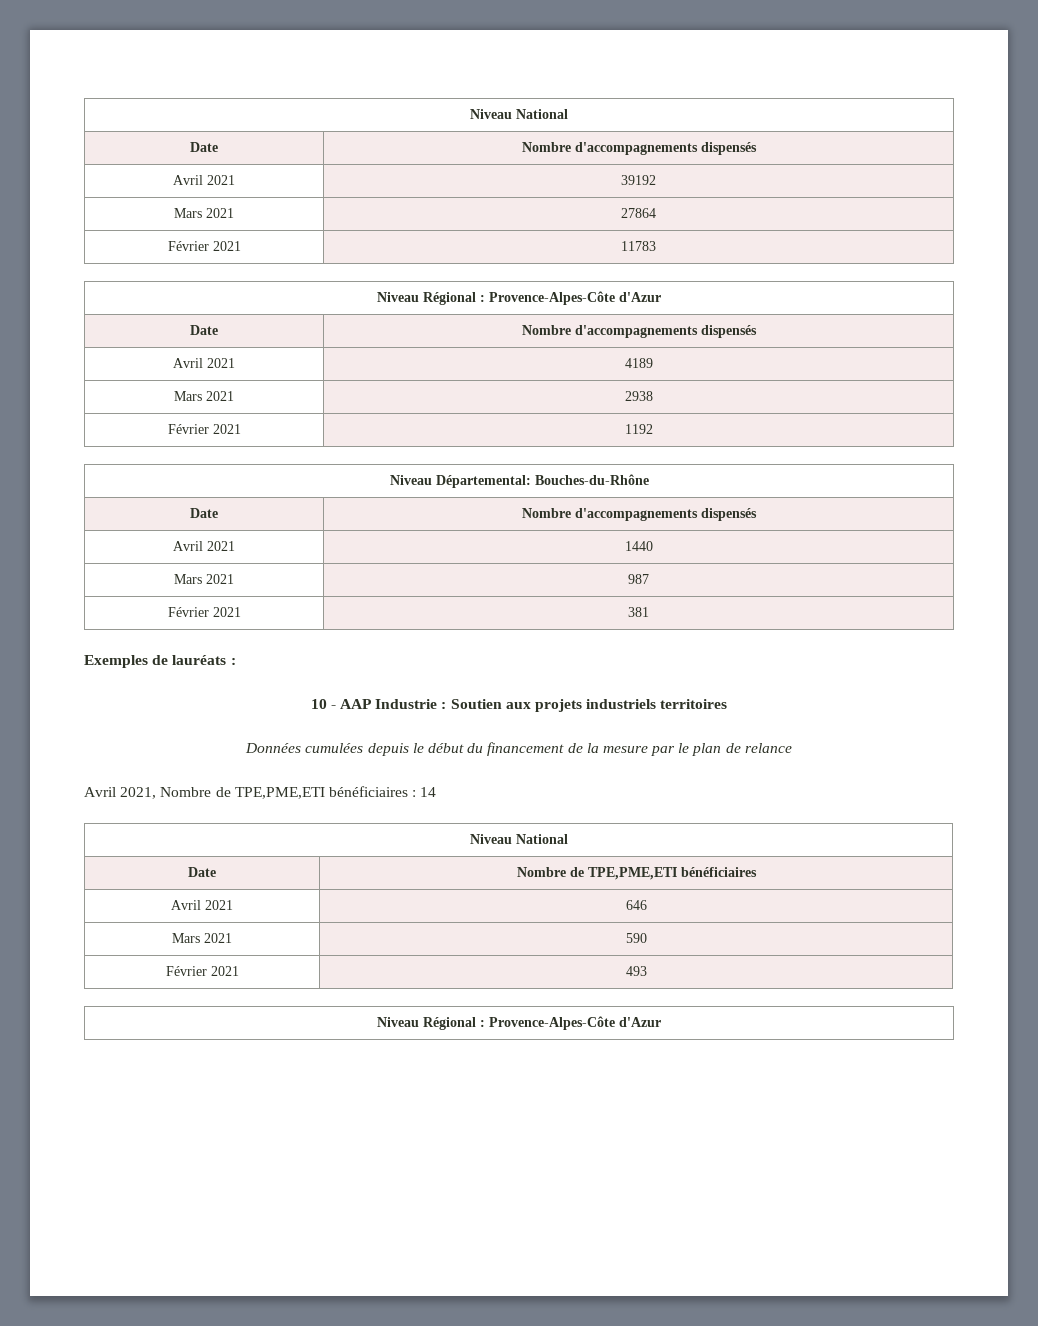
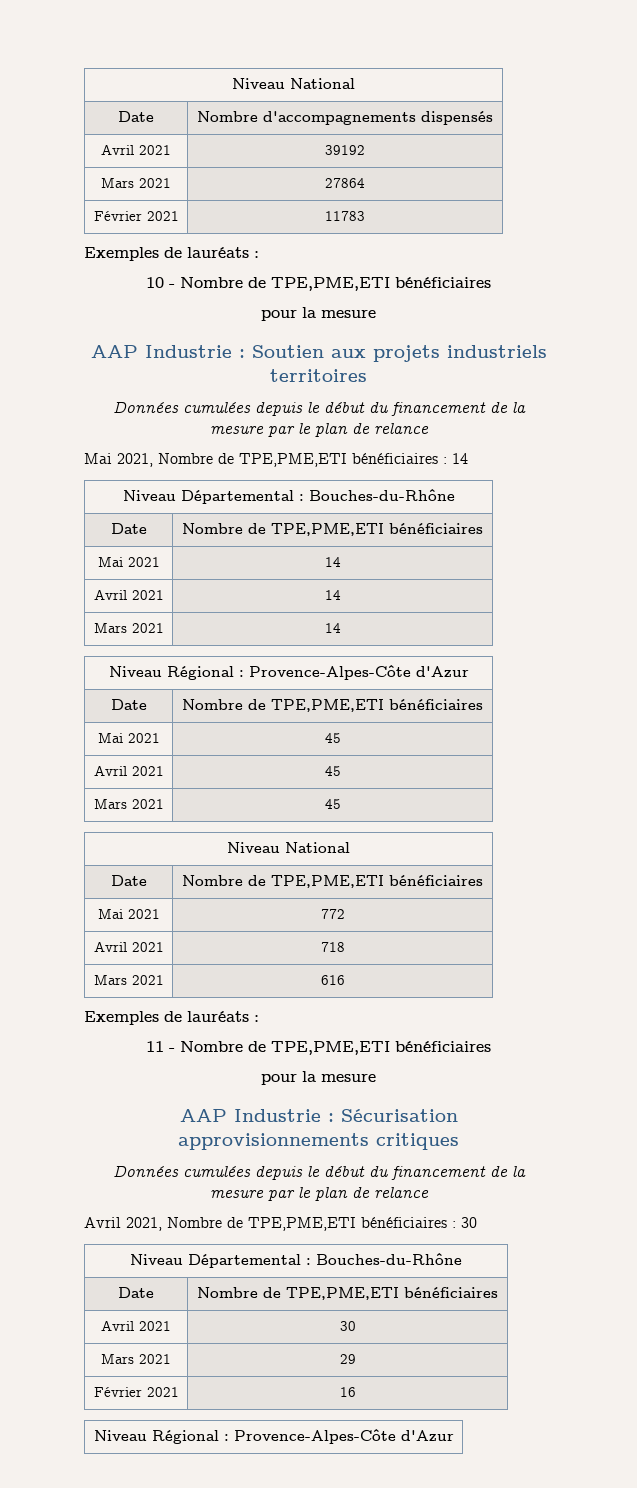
[377,291,661,305] [190,325,218,335] [521,325,757,338] [173,358,235,368] [624,358,653,368] [174,391,234,401] [624,391,653,401] [167,424,241,434] [624,424,653,434] [389,474,649,488] [190,508,218,518] [521,508,757,521] [173,541,235,551] [624,541,653,551] [174,574,234,584] [628,574,649,584] [167,607,241,617] [628,607,649,617] // Niveau Régional : Provence-Alpes-Côte d'Azur // Date | Nombre d'accompagnements dispensés // Avril 2021 | 4189 // Mars 2021 | 2938 // Février 2021 | 1192 // Niveau Départemental: Bouches-du-Rhône // Date | Nombre d'accompagnements dispensés // Avril 2021 | 1440 // Mars 2021 | 987 // Février 2021 | 381 -> (365, 216) none
(336, 707) none -> [180,277,491,291] [261,307,376,321] Nombre de TPE,PME,ETI bénéficiaires // pour la mesure //
[84,787,116,797] Avril -> [84,453,112,464] Mai
(437, 792) none -> [122,489,455,504] [110,523,147,534] [182,523,483,536] [97,556,160,567] [324,557,341,567] [93,589,164,600] [324,590,341,600] [93,622,164,633] [324,623,341,633] [108,665,469,680] [110,699,147,710] [182,699,483,712] [97,732,160,743] [324,733,341,743] [93,765,164,776] [324,766,341,776] [93,798,164,809] [324,799,341,809] // Niveau Départemental : Bouches-du-Rhône // Date | Nombre de TPE,PME,ETI bénéficiaires // Mai 2021 | 14 // Avril 2021 | 14 // Mars 2021 | 14 // Niveau Régional : Provence-Alpes-Côte d'Azur // Date | Nombre de TPE,PME,ETI bénéficiaires // Mai 2021 | 45 // Avril 2021 | 45 // Mars 2021 | 45
[171,900,233,910] [625,900,647,910] [172,933,232,943] [625,933,647,943] [165,966,239,976] [625,966,647,976] // Avril 2021 | 646 // Mars 2021 | 590 // Février 2021 | 493 -> [97,908,160,919] [320,909,345,919] [93,941,164,952] [320,942,345,952] [93,974,164,985] [320,975,345,985] [84,1011,259,1025] [146,1041,491,1055] [261,1071,376,1085] [179,1109,458,1122] [178,1133,459,1150] [112,1165,526,1180] [209,1187,429,1201] [84,1217,477,1231] [130,1253,462,1268] [118,1287,154,1298] [197,1287,498,1300] [101,1320,171,1331] [339,1321,356,1331] [101,1353,171,1364] [339,1354,356,1364] [93,1387,179,1397] [339,1387,356,1397] // Mai 2021 | 772 // Avril 2021 | 718 // Mars 2021 | 616 // Exemples de lauréats : // 11 - Nombre de TPE,PME,ETI bénéficiaires // pour la mesure // AAP Industrie : Sécurisation approvisionnements critiques // Données cumulées depuis le début du financement de la mesure par le plan de relance // Avril 2021, Nombre de TPE,PME,ETI bénéficiaires : 30 // Niveau Départemental : Bouches-du-Rhône // Date | Nombre de TPE,PME,ETI bénéficiaires // Avril 2021 | 30 // Mars 2021 | 29 // Février 2021 | 16

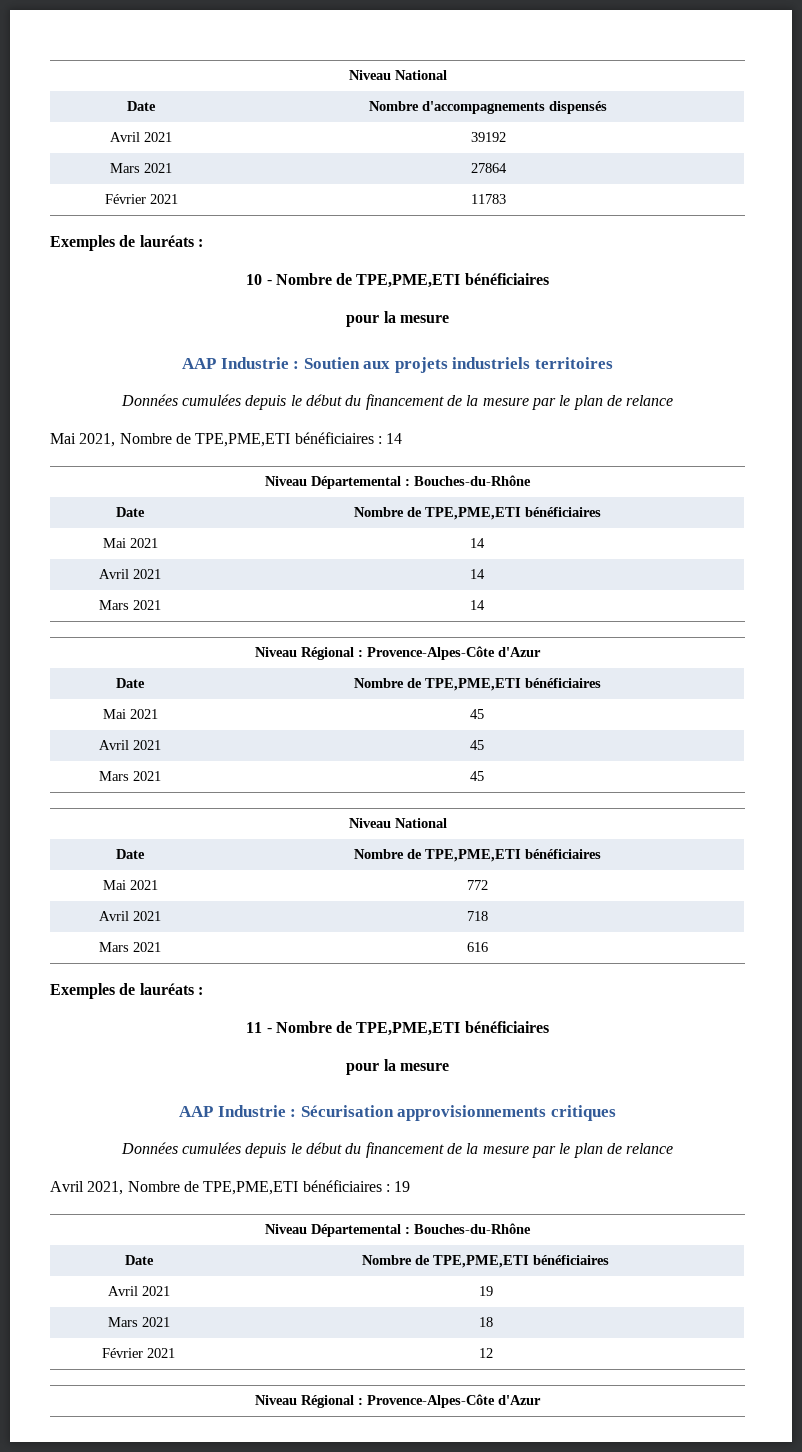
[461,1217,477,1228] 30 -> [394,1181,411,1192] 19
[339,1321,356,1331] [101,1353,171,1364] [339,1354,356,1364] [93,1387,179,1397] [339,1387,356,1397] 30 // Mars 2021 | 29 // Février 2021 | 16 -> [478,1286,493,1296] [107,1317,170,1327] [478,1317,493,1327] [102,1348,175,1358] [478,1348,493,1358] 19 // Mars 2021 | 18 // Février 2021 | 12

